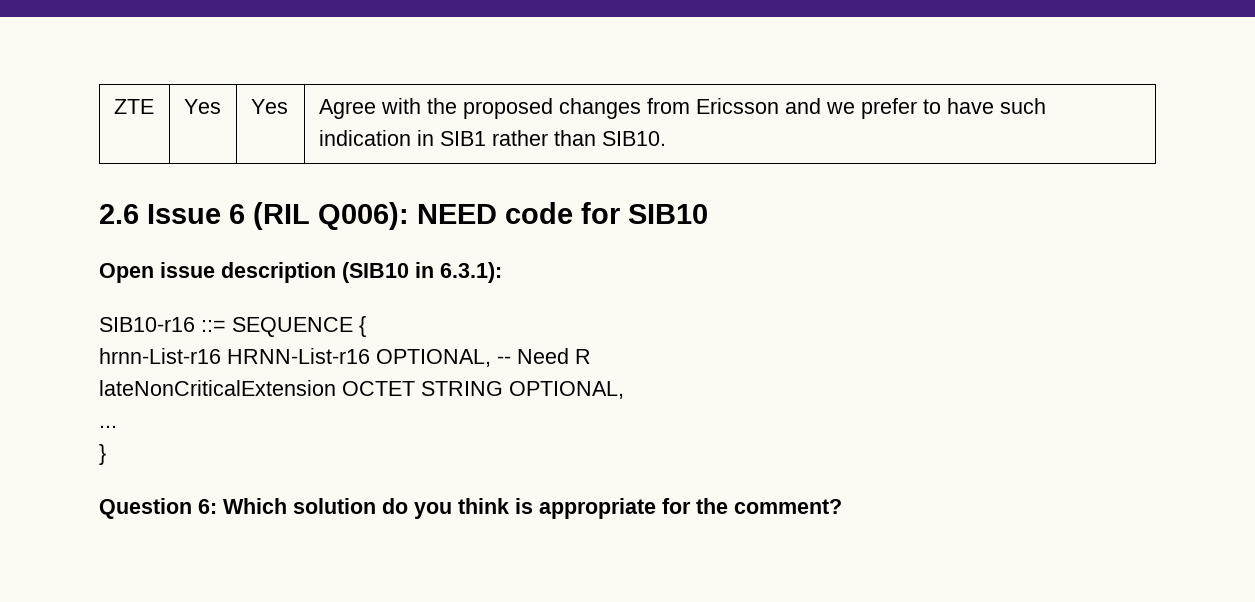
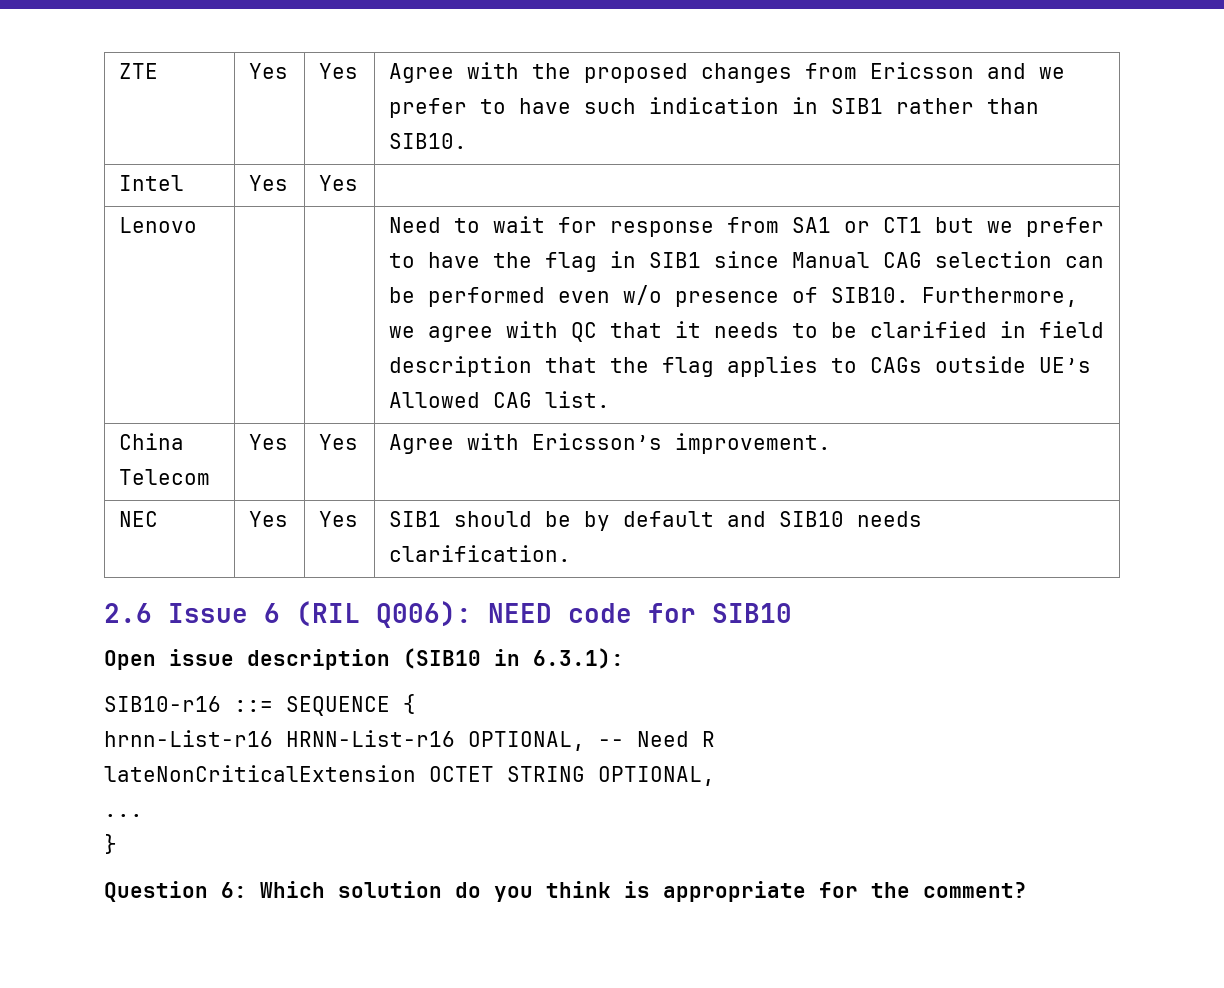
(666, 138) none -> [119,175,185,191] [249,175,289,191] [319,175,359,191] [119,217,198,233] [389,216,1105,237] [389,251,1105,272] [389,285,1079,307] [389,321,1105,342] [389,356,1092,377] [389,391,611,408] [119,433,185,450] [119,469,211,485] [249,434,289,450] [319,434,359,450] [389,433,832,454] [119,511,159,527] [249,511,289,527] [319,511,359,527] [389,511,923,531] [389,545,572,562] // Intel | Yes | Yes | // Lenovo | | | Need to wait for response from SA1 or CT1 but we prefer to have the flag in SIB1 since Manual CAG selection can be performed even w/o presence of SIB10. Furthermore, we agree with QC that it needs to be clarified in field description that the flag applies to CAGs outside UE’s Allowed CAG list. // China Telecom | Yes | Yes | Agree with Ericsson’s improvement. // NEC | Yes | Yes | SIB1 should be by default and SIB10 needs clarification.

